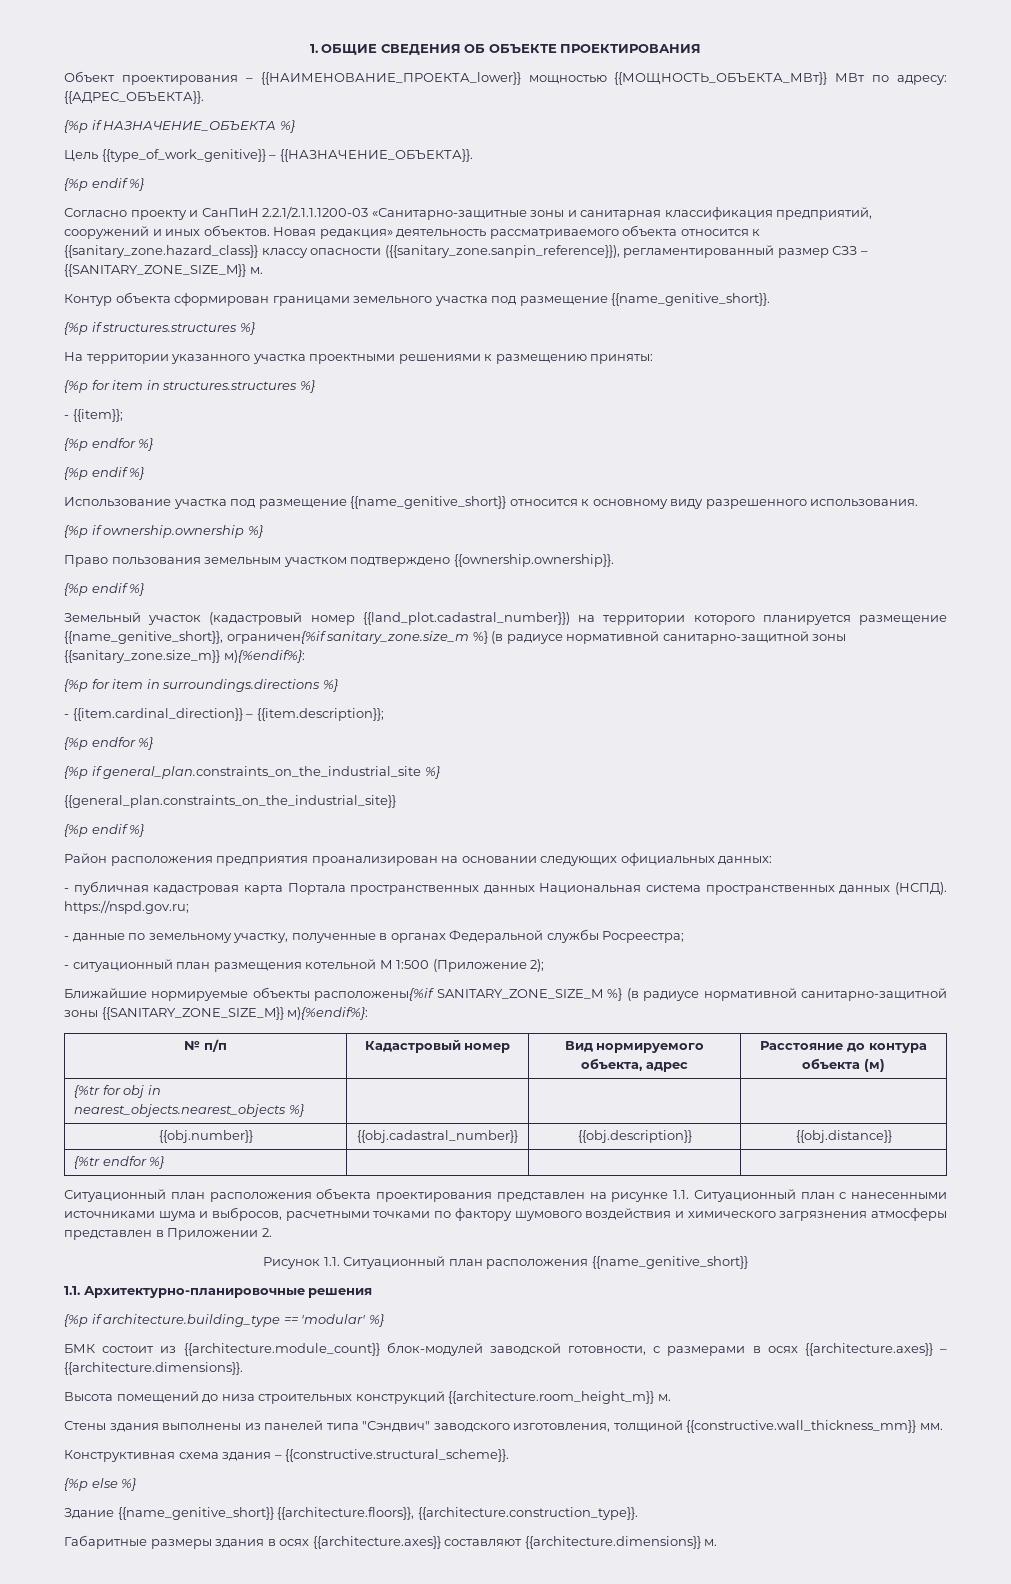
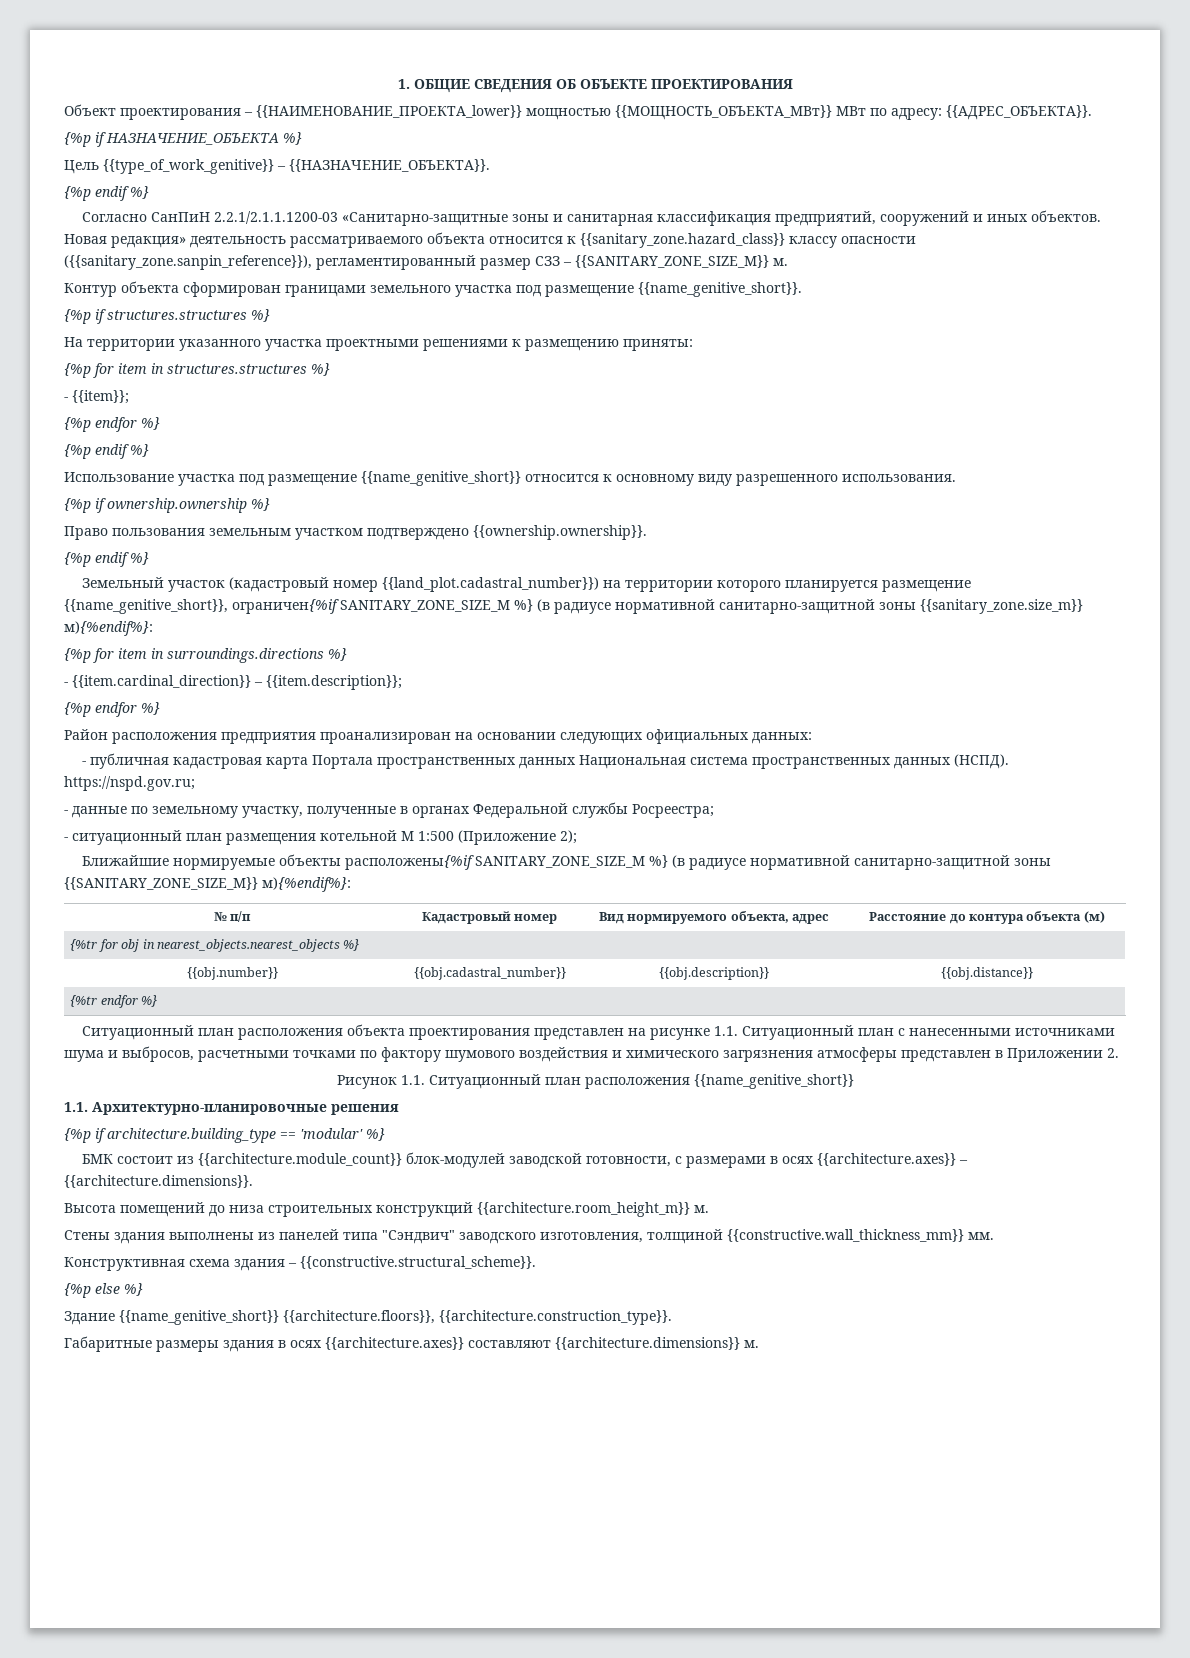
[130,210,199,220] проекту и -> (148, 217) none
[326,631,470,644] sanitary_zone.size_m -> [340,600,510,612] SANITARY_ZONE_SIZE_M
[64,766,440,779] [64,795,396,808] [64,824,145,837] // {%p if general_plan.constraints_on_the_industrial_site %} // {{general_plan.constraints_on_the_industrial_site}} // {%p endif %} -> (160, 708) none

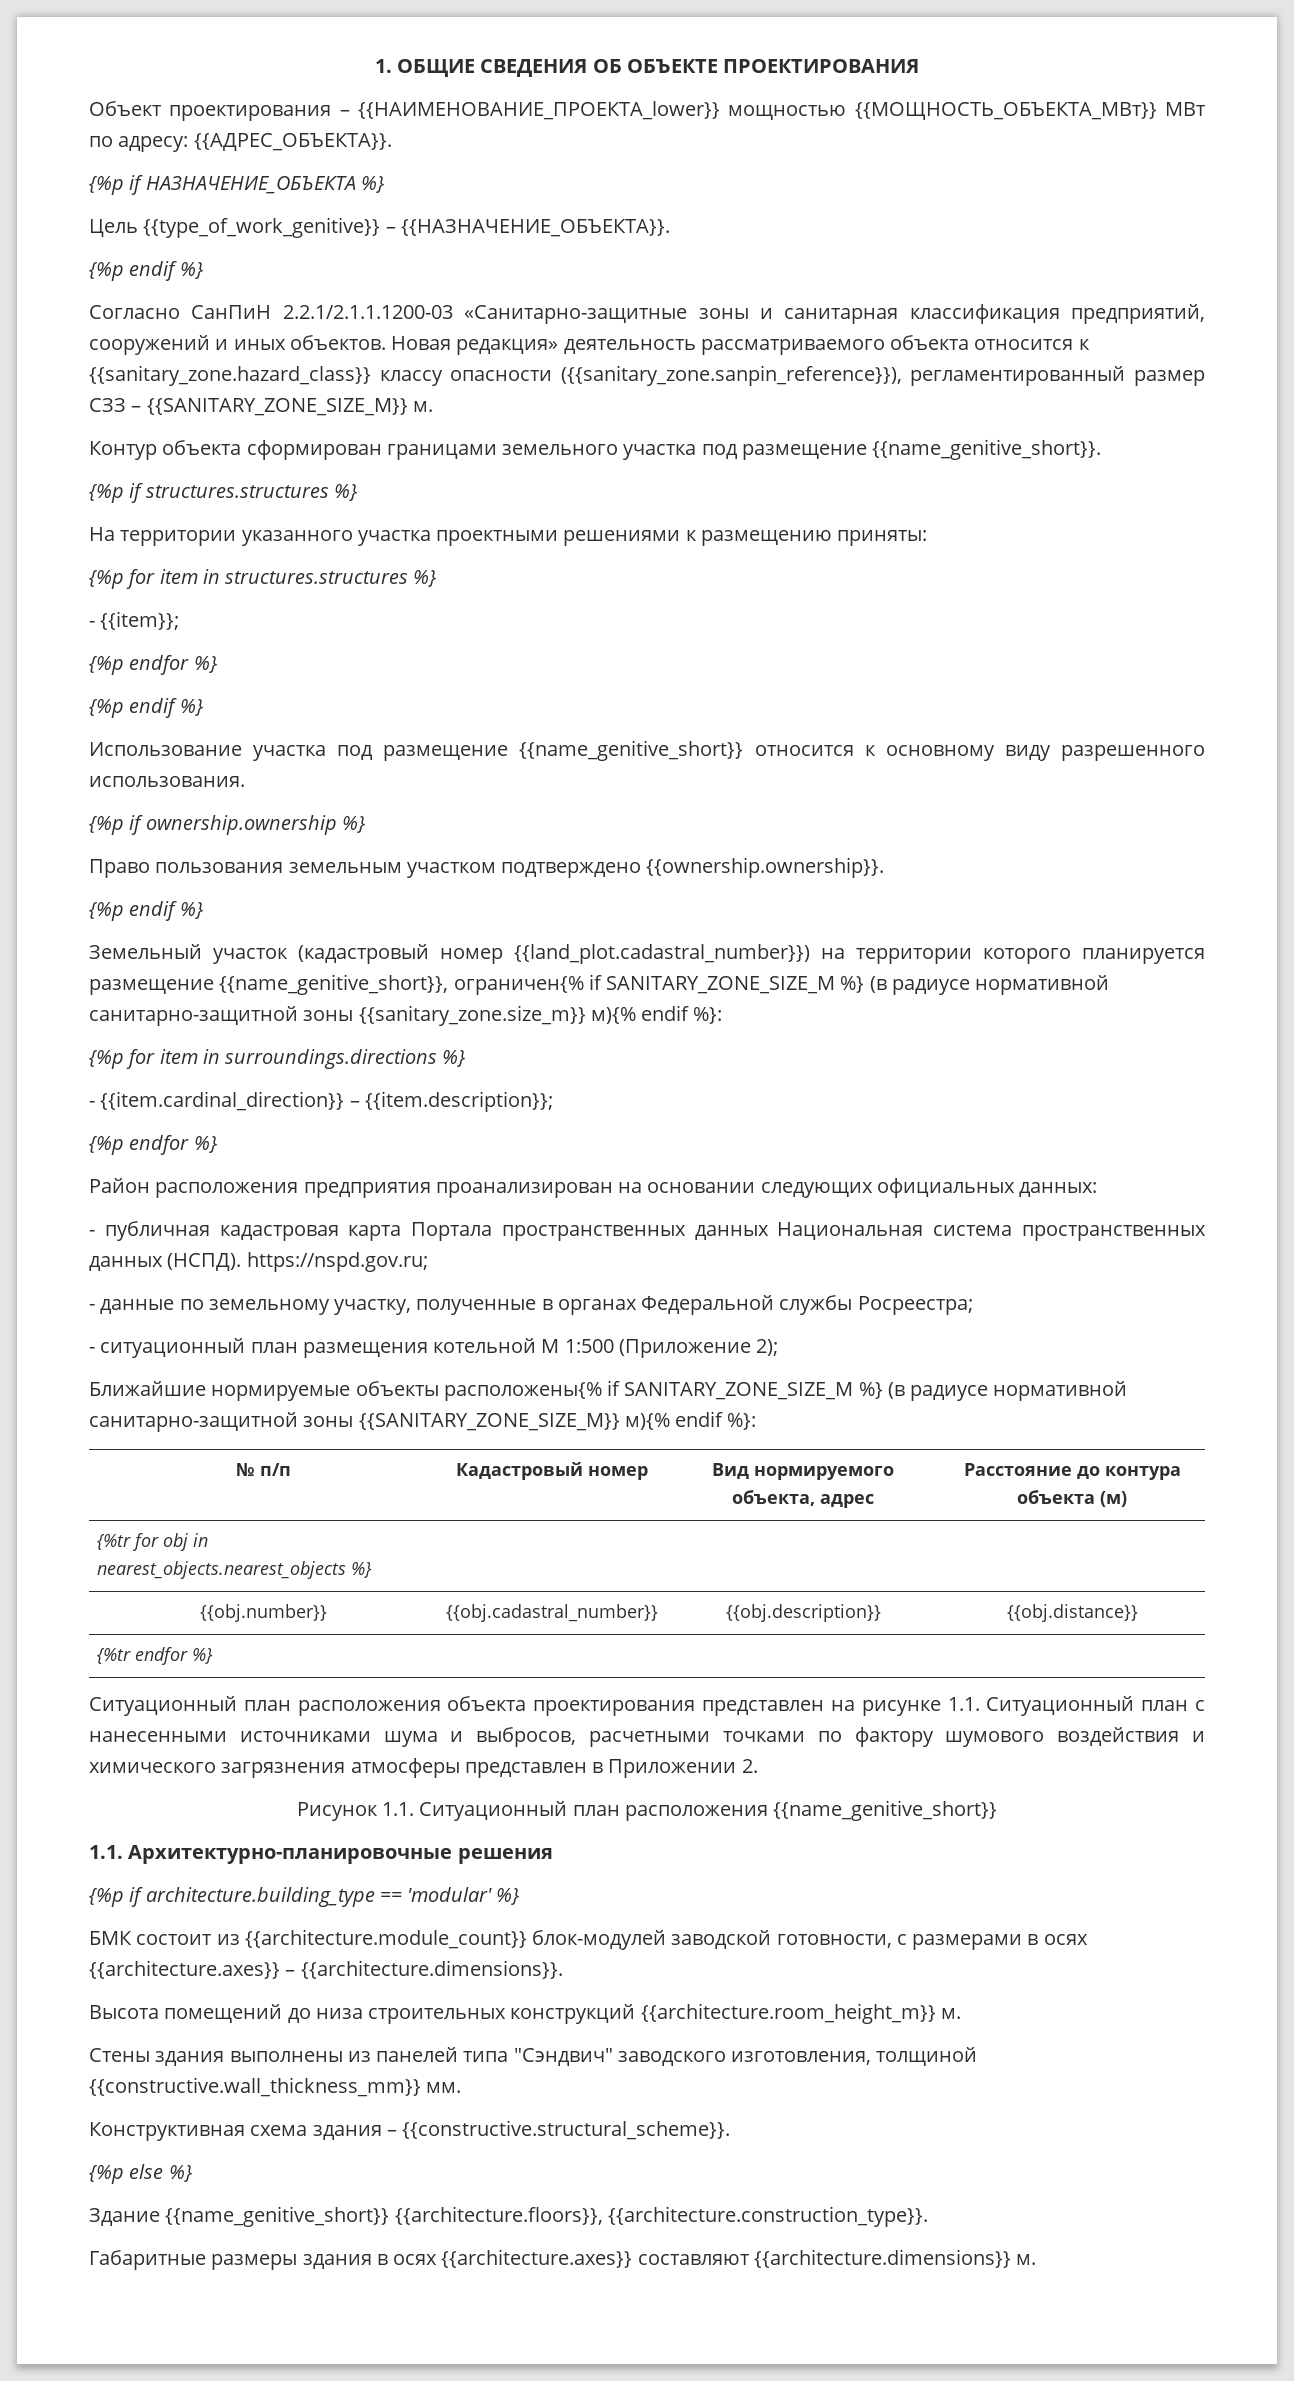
[232,599,339,614] ограничен{%if -> [453,974,602,995] ограничен{% if
[64,621,153,636] м){%endif%}: -> [590,1005,723,1024] м){% endif %}:
[345,855,475,870] расположены{%if -> [443,1380,621,1401] расположены{% if
[262,877,351,892] м){%endif%}: -> [624,1411,757,1430] м){% endif %}:

